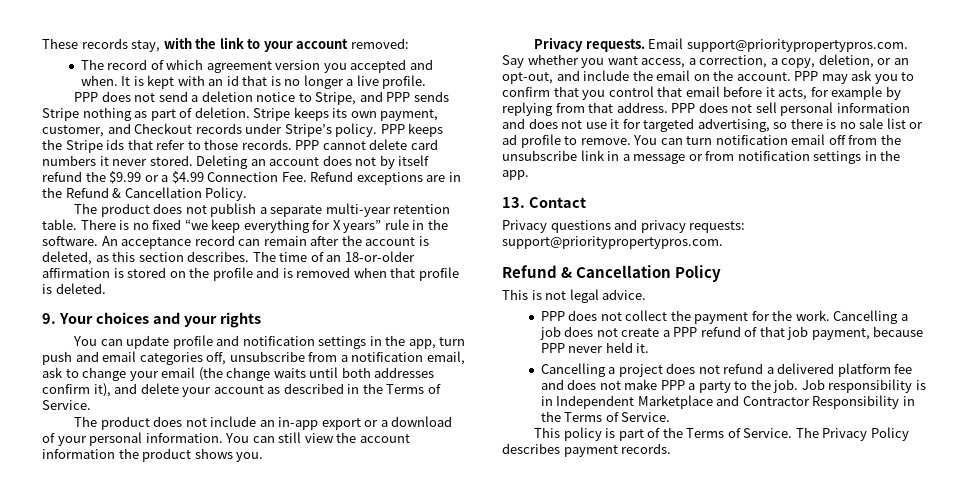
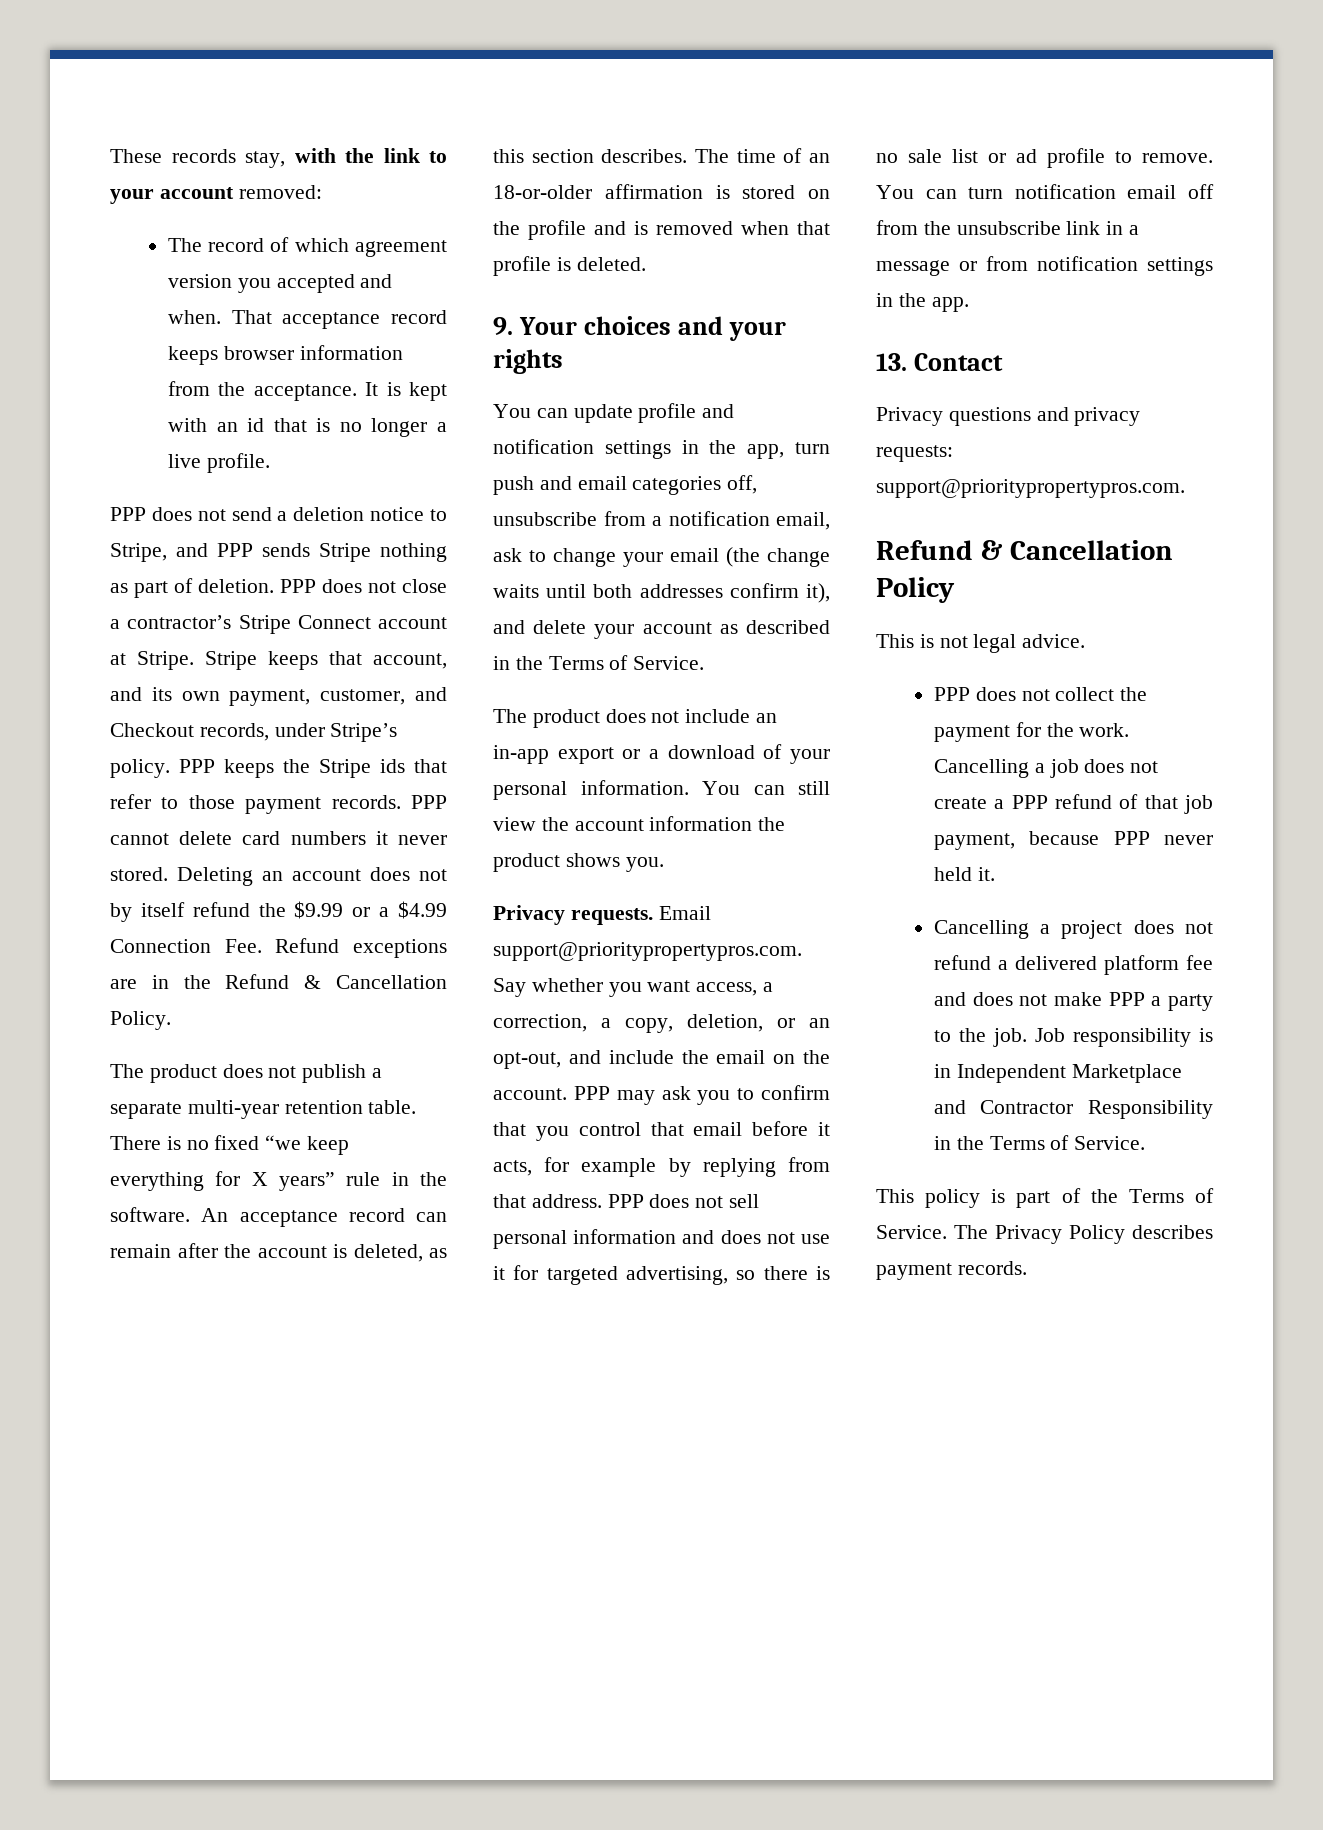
(118, 80) none -> [231,310,447,329] [167,345,403,365] [167,381,357,401] That acceptance record keeps browser information from the acceptance.
[253,107,329,121] Stripe keeps -> [280,579,447,593] [110,615,447,634] [110,651,447,670] [110,687,142,701] PPP does not close a contractor’s Stripe Connect account at Stripe. Stripe keeps that account, and
[195,123,242,134] records -> [199,723,269,741] records,
(239, 144) none -> [245,797,322,814] payment

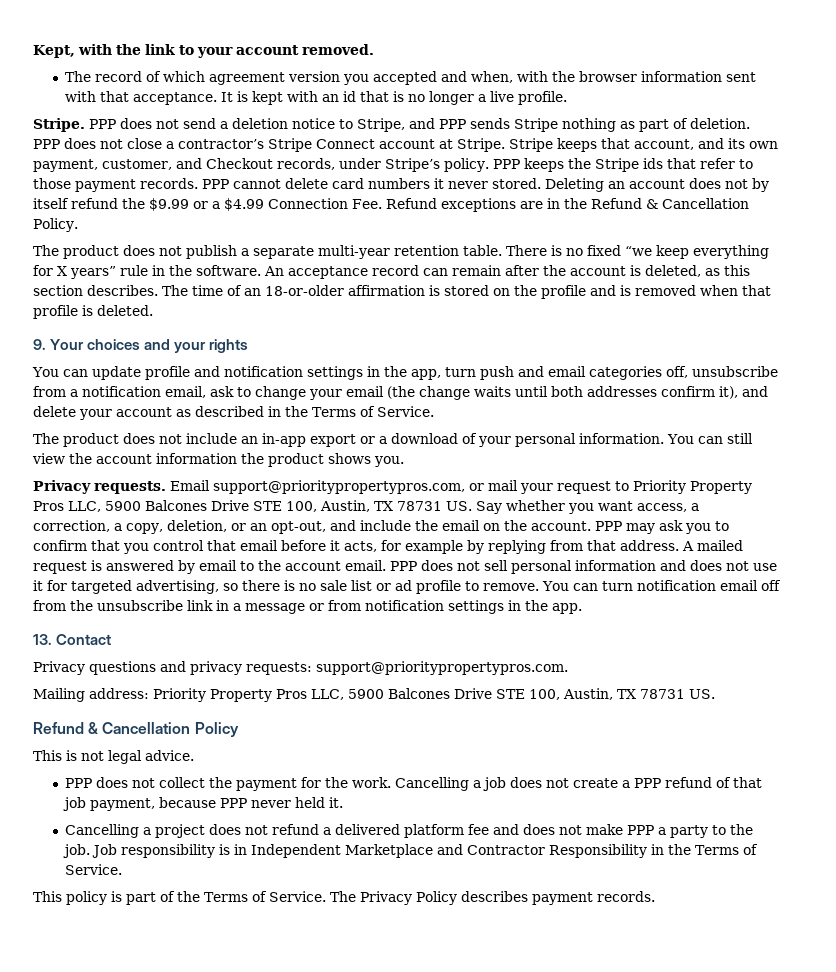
[110,149,285,168] These records stay, -> [33,45,75,58] Kept,
[238,185,322,199] removed: -> [302,44,374,55] removed.
[167,310,447,329] [167,345,403,365] [167,381,246,396] when. That acceptance record keeps browser information from the -> [470,71,756,83] [64,91,129,102] when, with the browser information sent with that
(270, 463) none -> [33,118,85,132] Stripe.
[493,942,802,961] support@prioritypropertypros.com. -> [213,480,752,494] [33,500,472,512] support@prioritypropertypros.com, or mail your request to Priority Property Pros LLC, 5900 Balcones Drive STE 100, Austin, TX 78731 US.
(602, 1201) none -> [682,540,743,551] [33,560,386,574] A mailed request is answered by email to the account email.
(1185, 488) none -> [33,688,715,702] // Mailing address: Priority Property Pros LLC, 5900 Balcones Drive STE 100, Austin, TX 78731 US.

